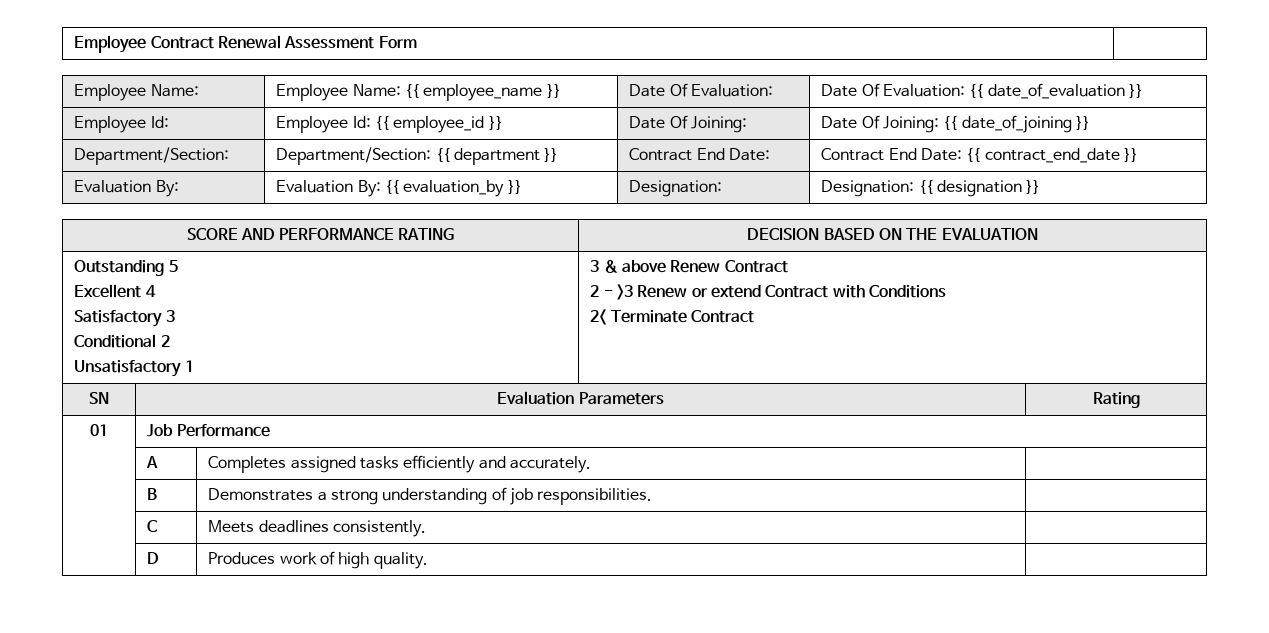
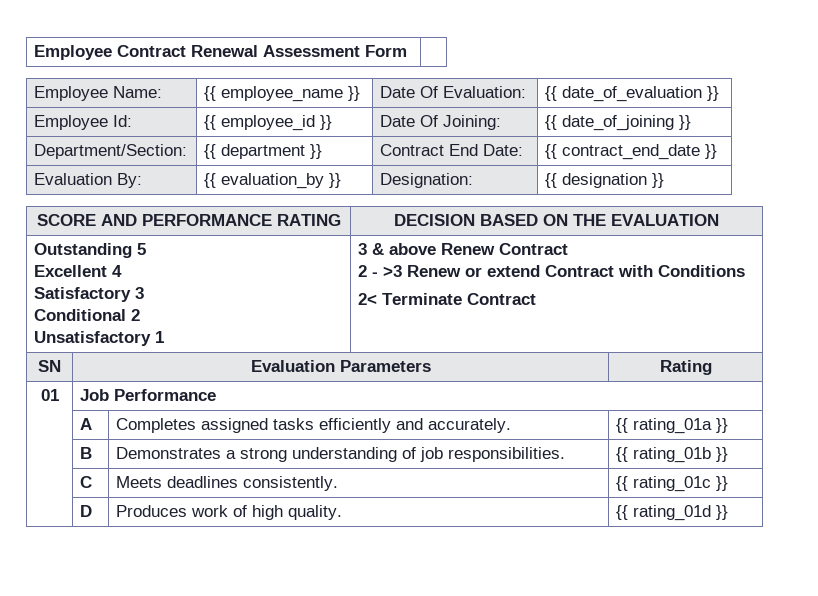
[276,84,401,101] Employee Name: -> (163, 92) none
[821,83,966,97] Date Of Evaluation: -> (527, 92) none
[276,116,371,133] Employee Id: -> (133, 121) none
[821,115,940,133] Date Of Joining: -> (502, 122) none
[276,147,432,165] Department/Section: -> (188, 151) none
[821,148,963,161] Contract End Date: -> (524, 150) none
[276,180,381,197] Evaluation By: -> (143, 180) none
[821,180,915,197] Designation: -> (474, 180) none
(592, 464) none -> [616,418,729,434] {{ rating_01a }}
(653, 496) none -> [616,447,729,463] {{ rating_01b }}
(427, 528) none -> [616,476,729,492] {{ rating_01c }}
(428, 560) none -> [616,505,729,521] {{ rating_01d }}

